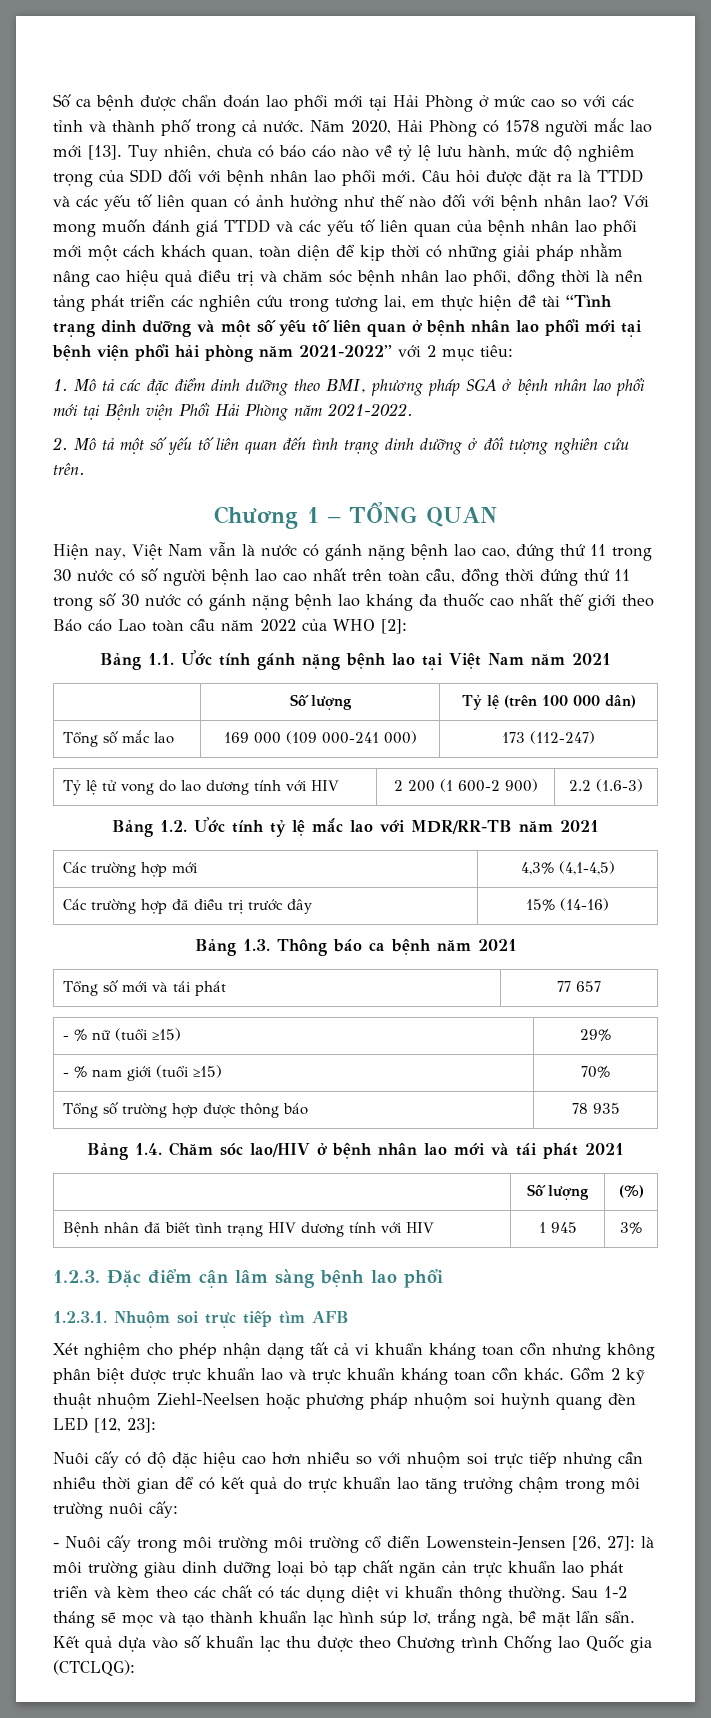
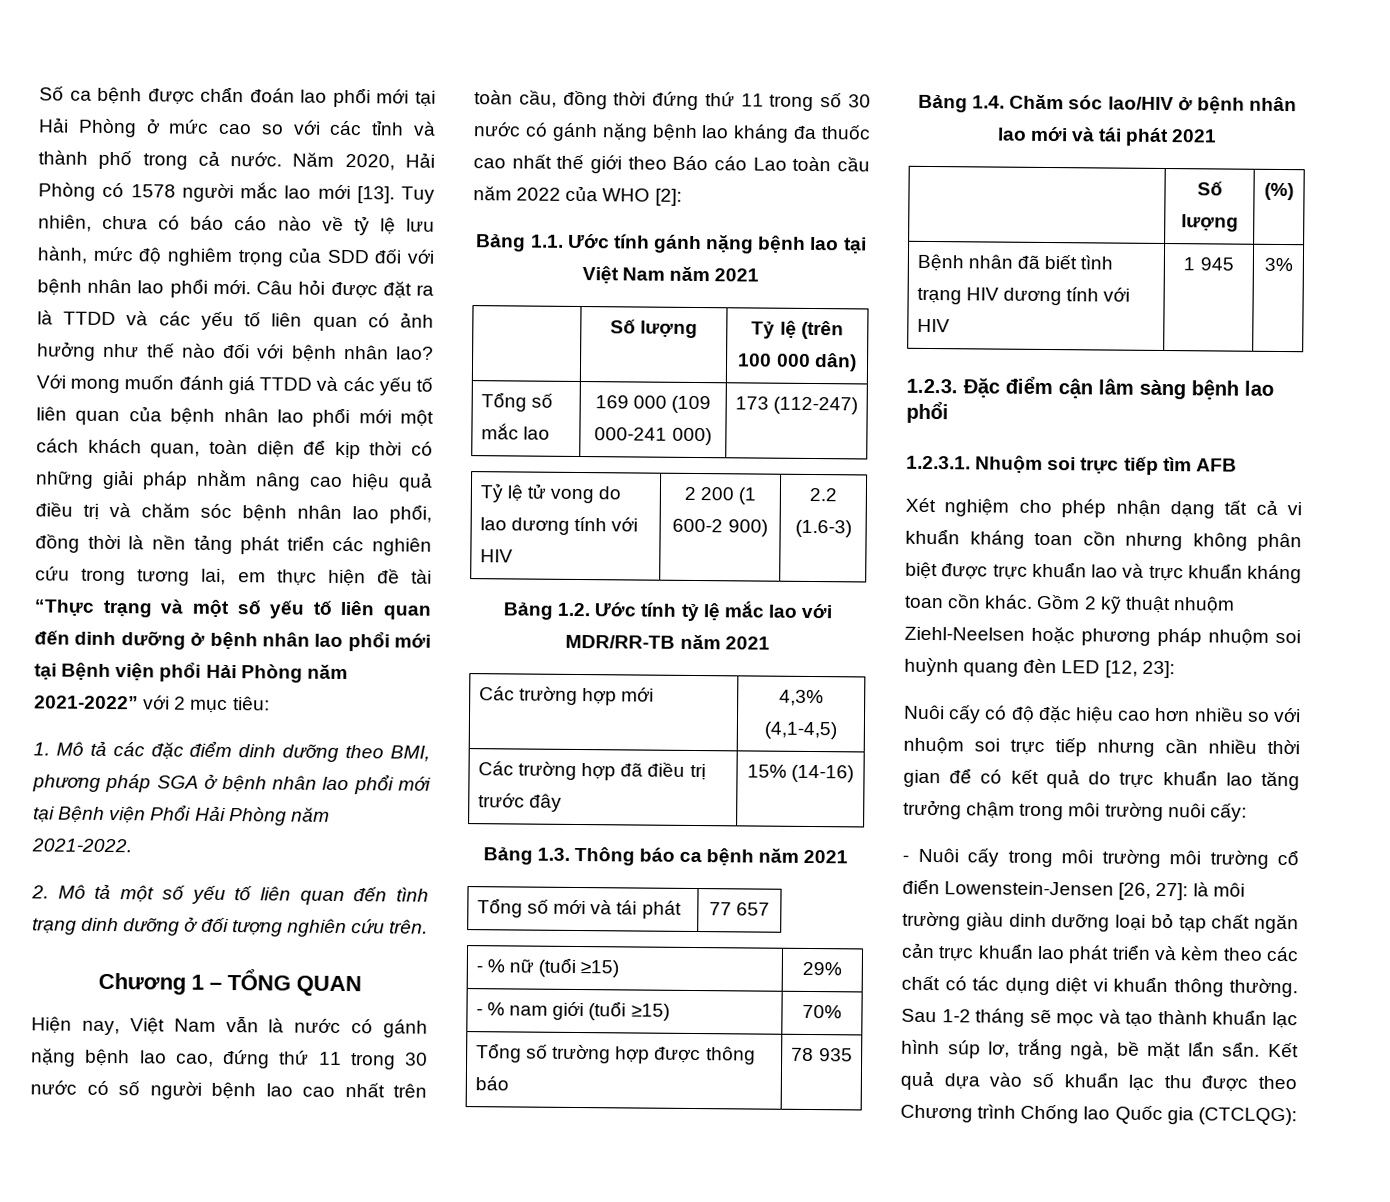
[566,295,612,307] [53,320,191,337] “Tình trạng dinh dưỡng -> [34,599,152,618] “Thực trạng
[412,319,642,337] [52,345,92,361] ở bệnh nhân lao phổi mới tại bệnh -> [34,630,431,652] [34,662,112,681] đến dinh dưỡng ở bệnh nhân lao phổi mới tại Bệnh
[175,345,253,362] hải phòng -> [205,664,303,683] Hải Phòng

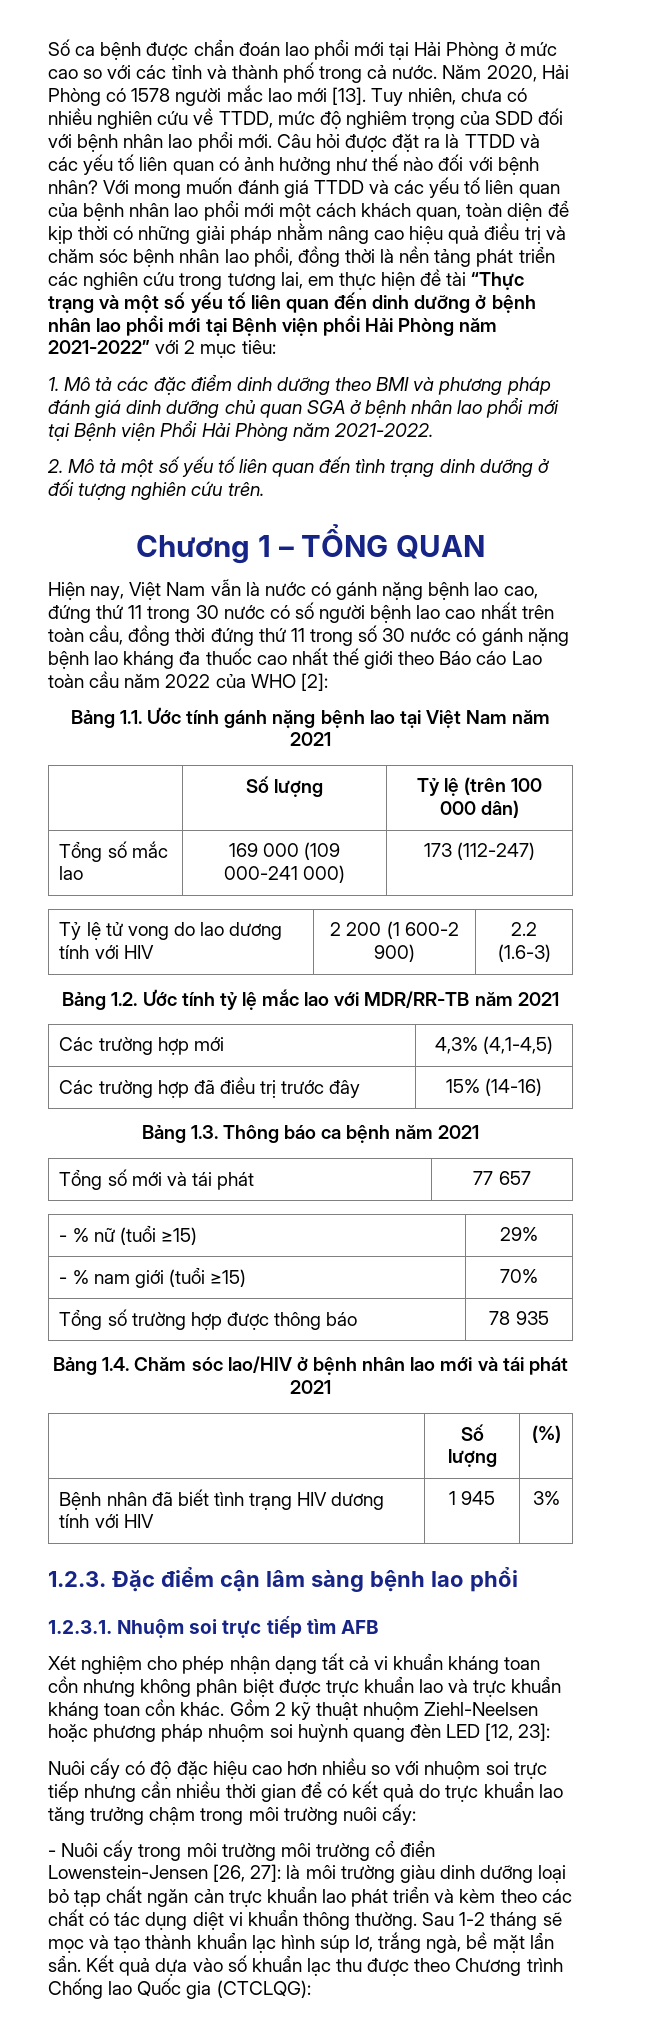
[190,215,435,236] [37,246,88,264] báo cáo nào về tỷ lệ lưu hành, -> [48,108,273,129] nhiều nghiên cứu về TTDD,
[343,344,434,360] nhân lao? -> [48,180,98,194] nhân?
[390,745,430,762] [32,773,152,793] BMI, phương pháp -> [376,376,551,395] [48,399,302,418] BMI và phương pháp đánh giá dinh dưỡng chủ quan

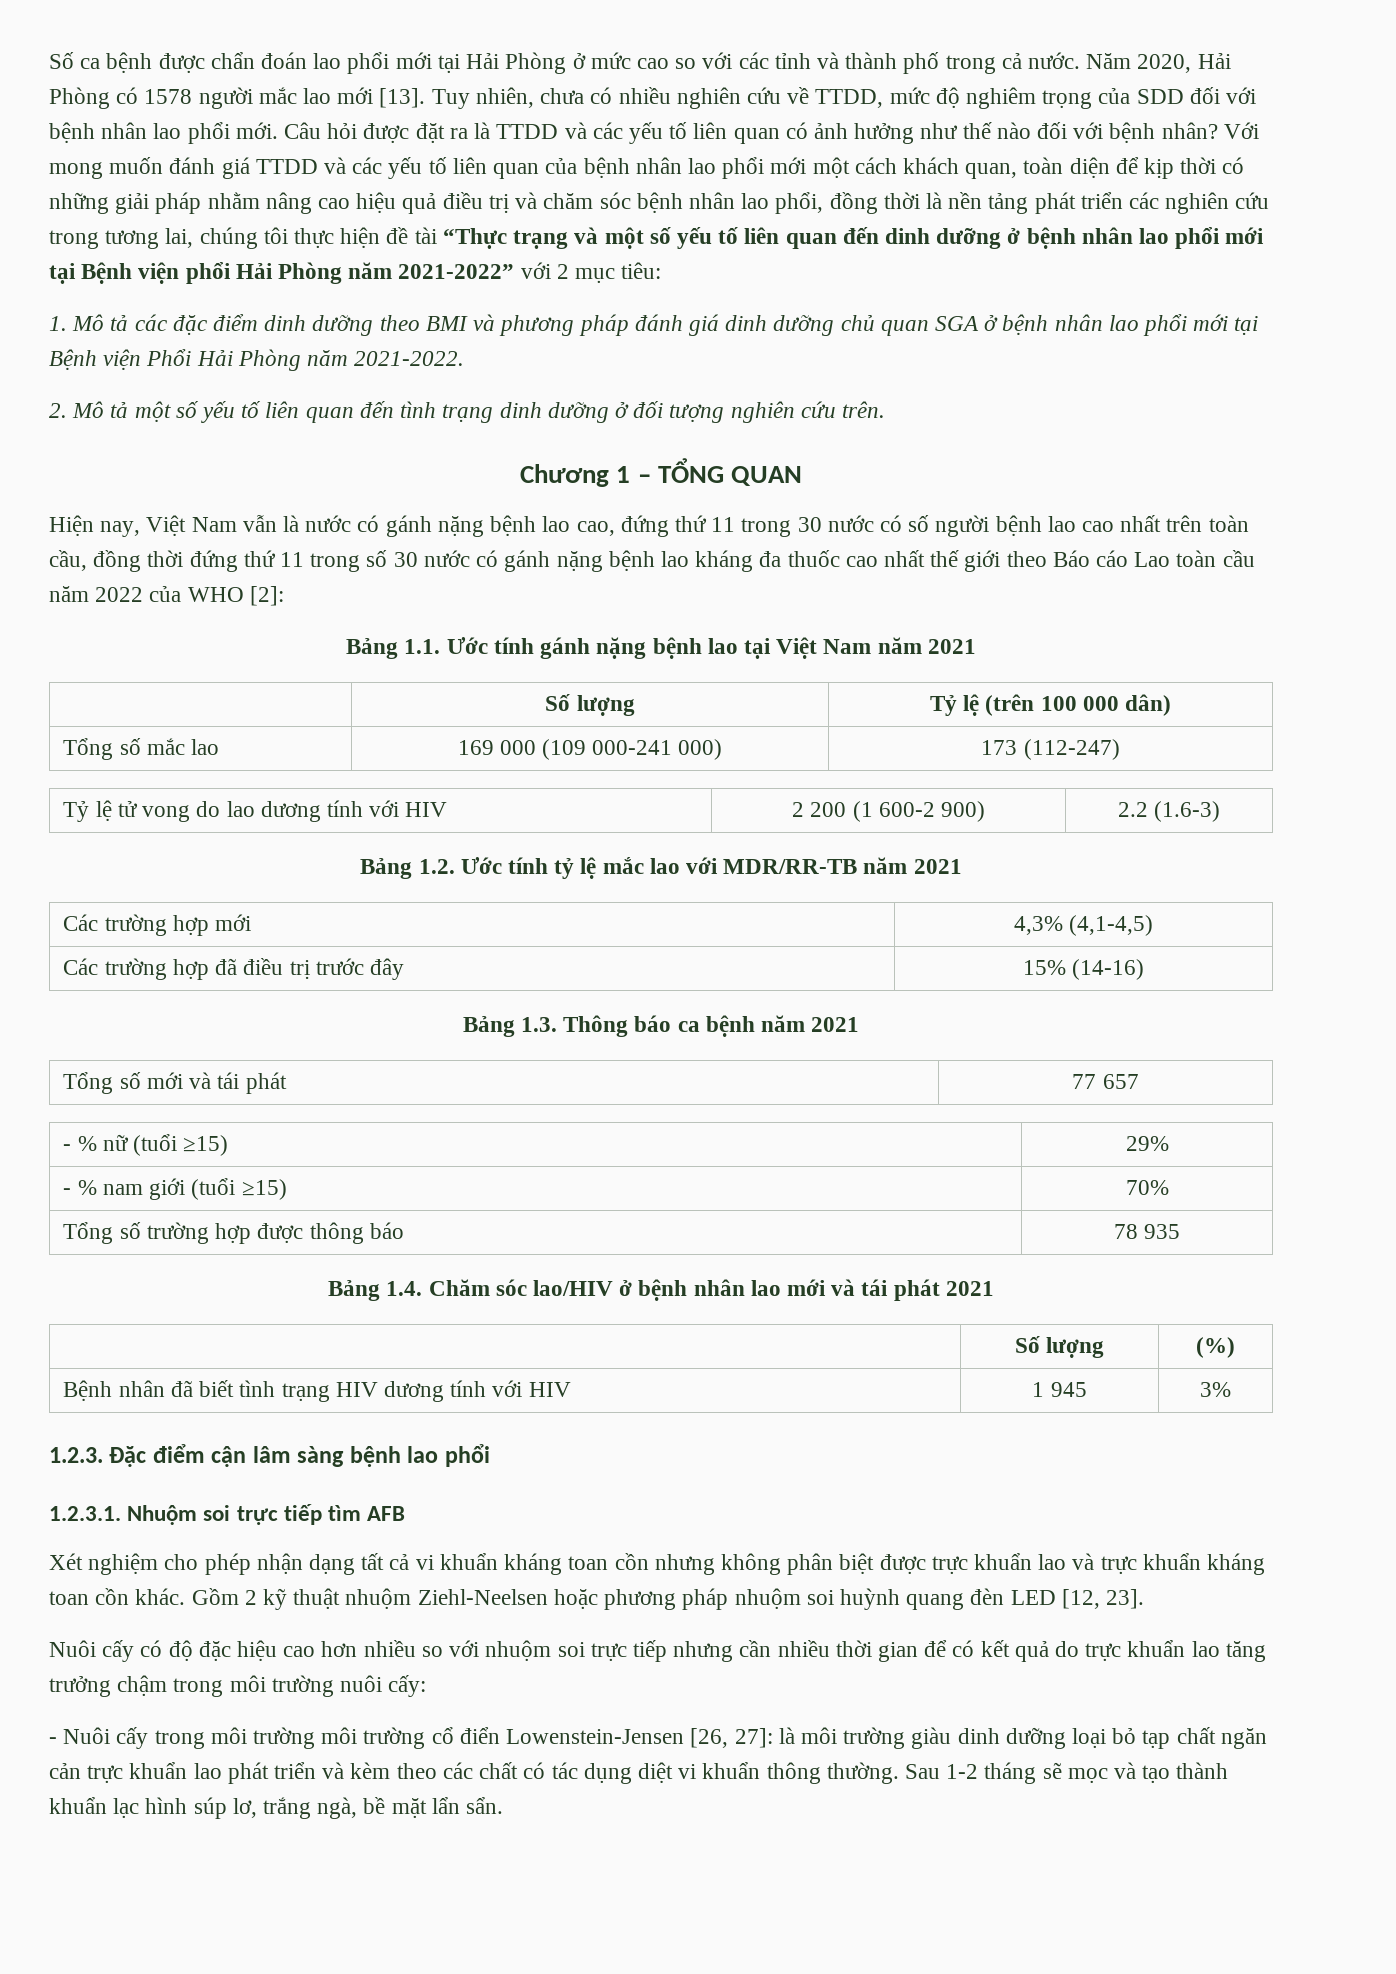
[307,276,334,286] em -> [199,227,288,249] chúng tôi
[518,1723,551,1741] 23]: -> [1105,1589,1144,1609] 23].
[86,1955,563,1976] [48,1978,311,1999] Kết quả dựa vào số khuẩn lạc thu được theo Chương trình Chống lao Quốc gia (CTCLQG): -> (504, 1805) none

